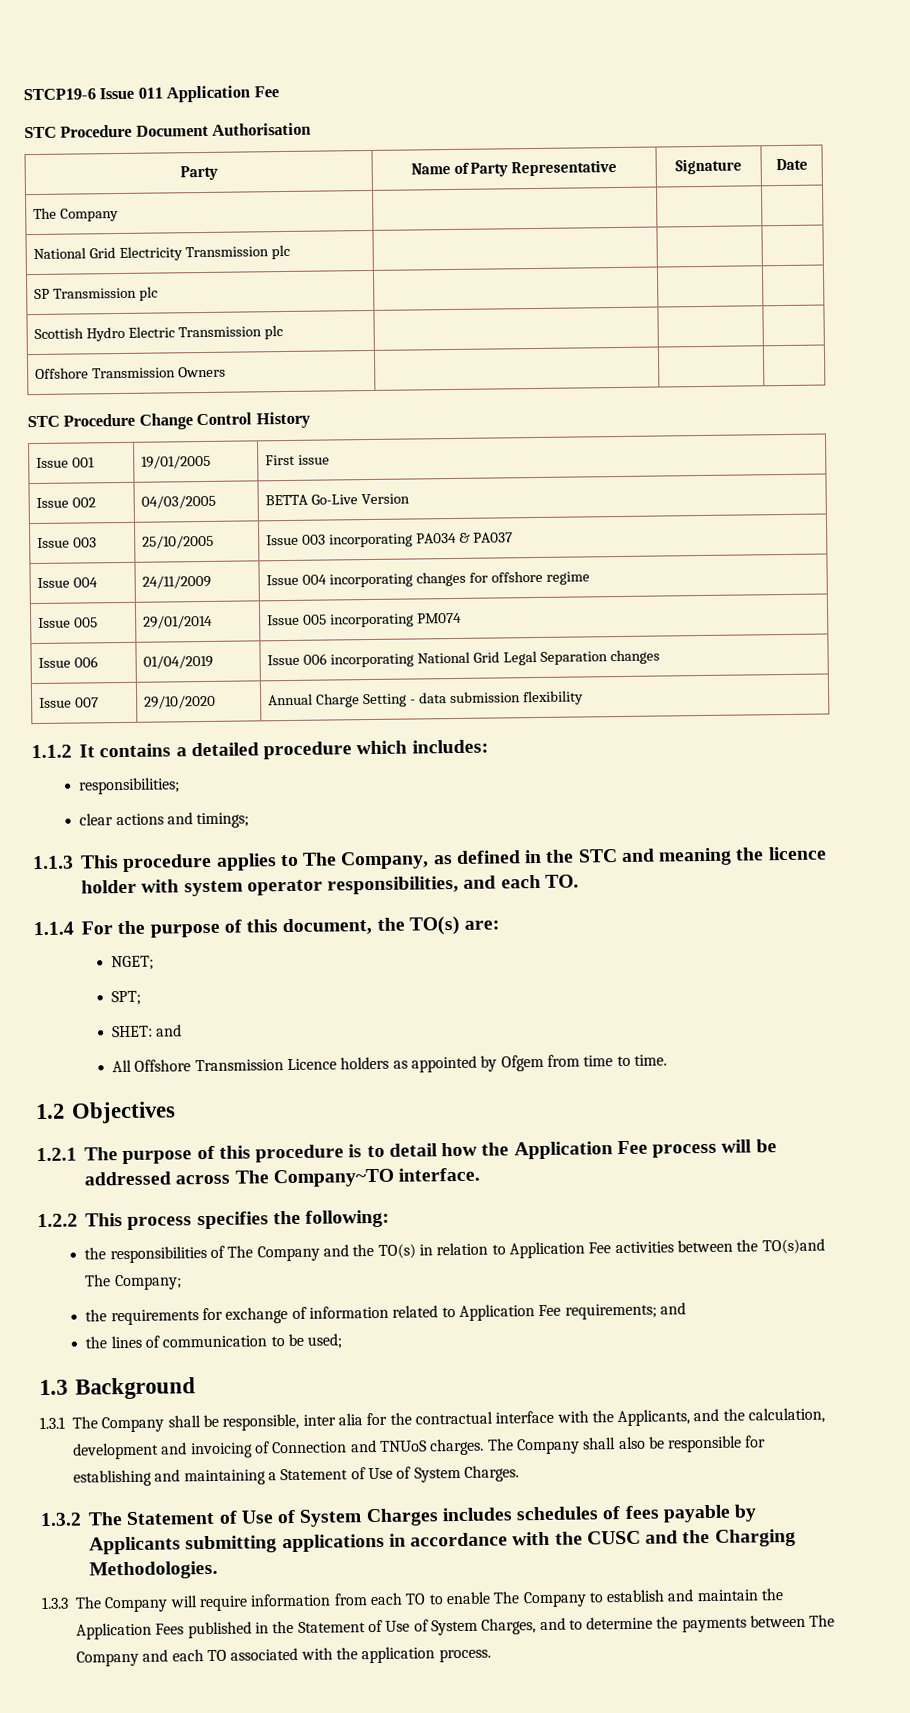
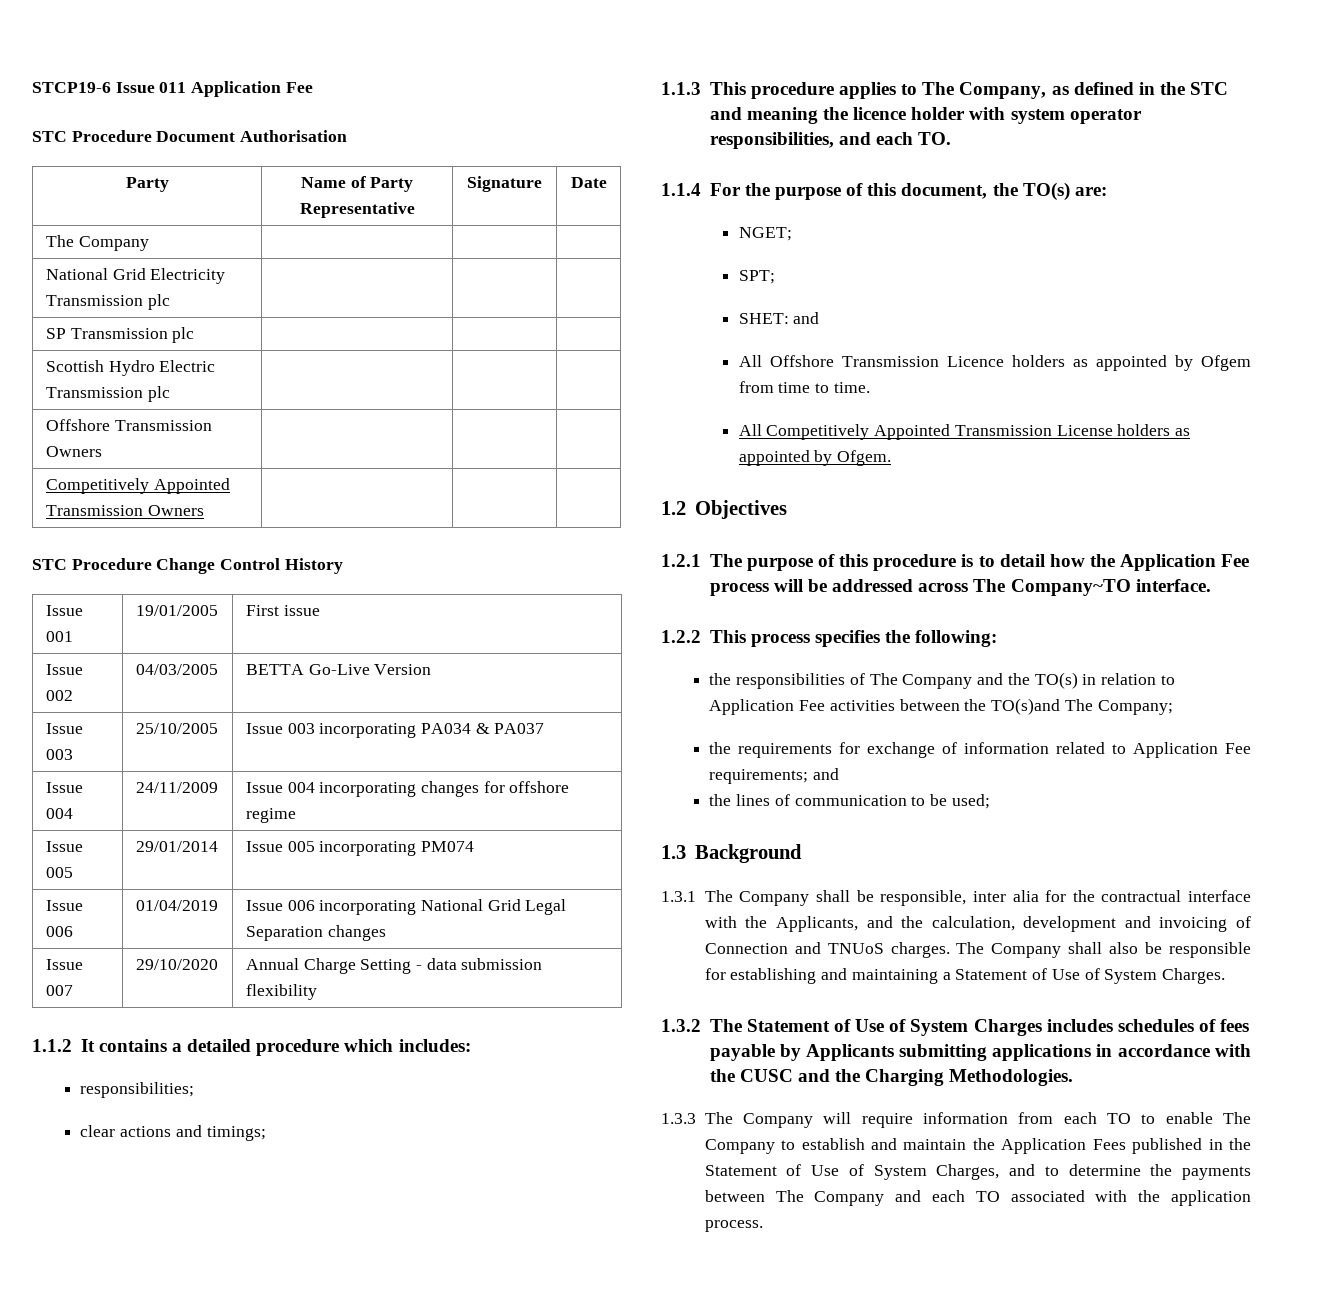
(227, 372) none -> [45,478,230,494] [45,505,204,516] // Competitively Appointed Transmission Owners | | |
(667, 1060) none -> [738,424,1191,440] [738,450,892,466] // All Competitively Appointed Transmission License holders as appointed by Ofgem.

